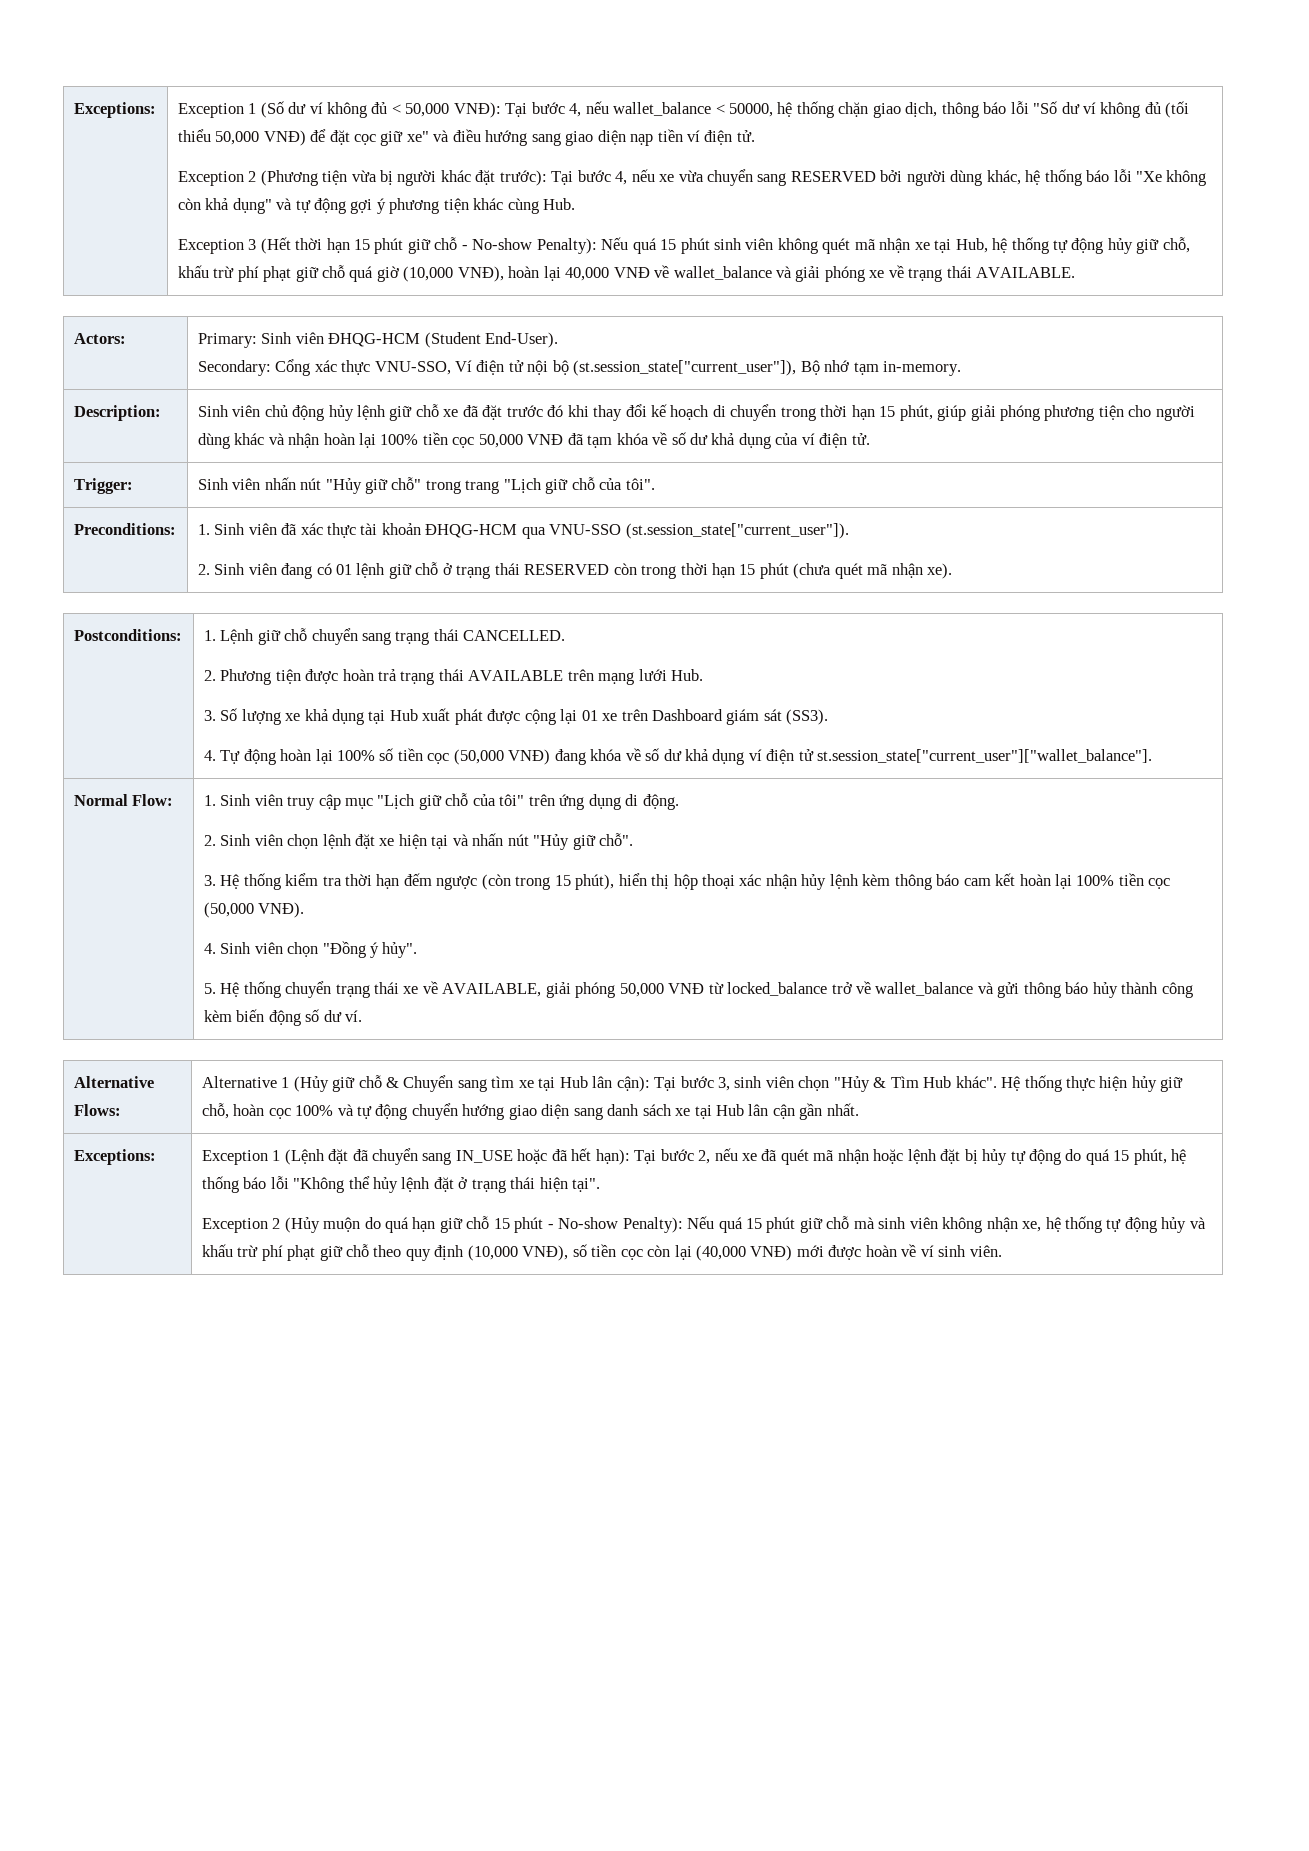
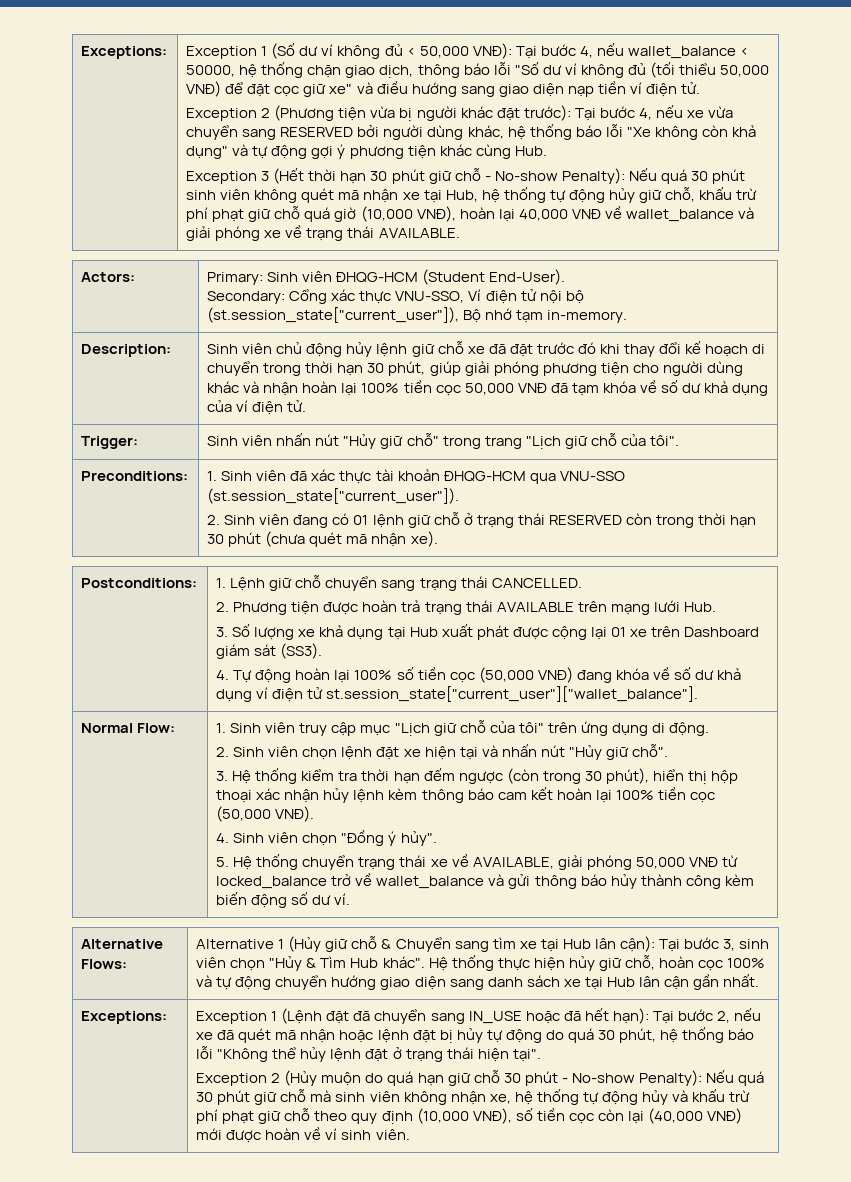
[353,239,370,250] 15 -> [370,171,388,181] 30
[660,239,677,250] 15 -> [690,171,708,181] 30
[879,406,896,417] 15 -> [367,363,385,373] 30
[739,564,756,575] 15 -> [207,534,225,544] 30
[554,875,571,886] 15 -> [584,771,602,781] 30
[1113,1150,1130,1161] 15 -> [597,1030,615,1040] 30
[493,1218,510,1229] 15 -> [503,1073,521,1083] 30
[746,1218,763,1229] 15 -> [196,1092,214,1102] 30

